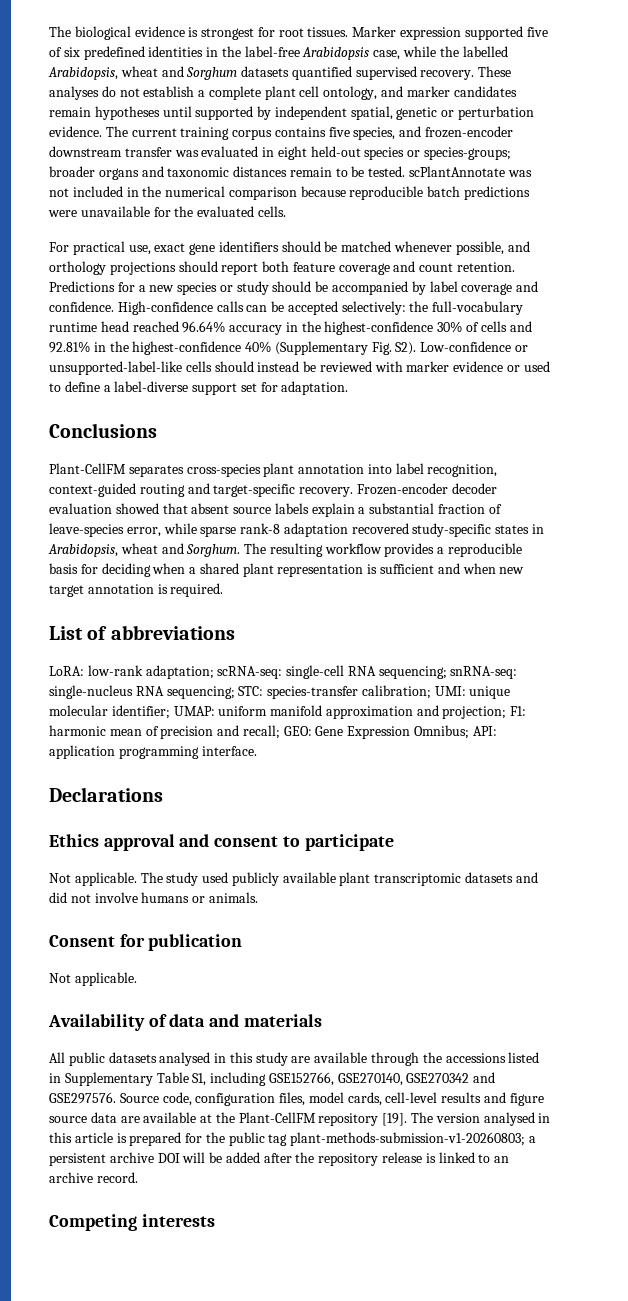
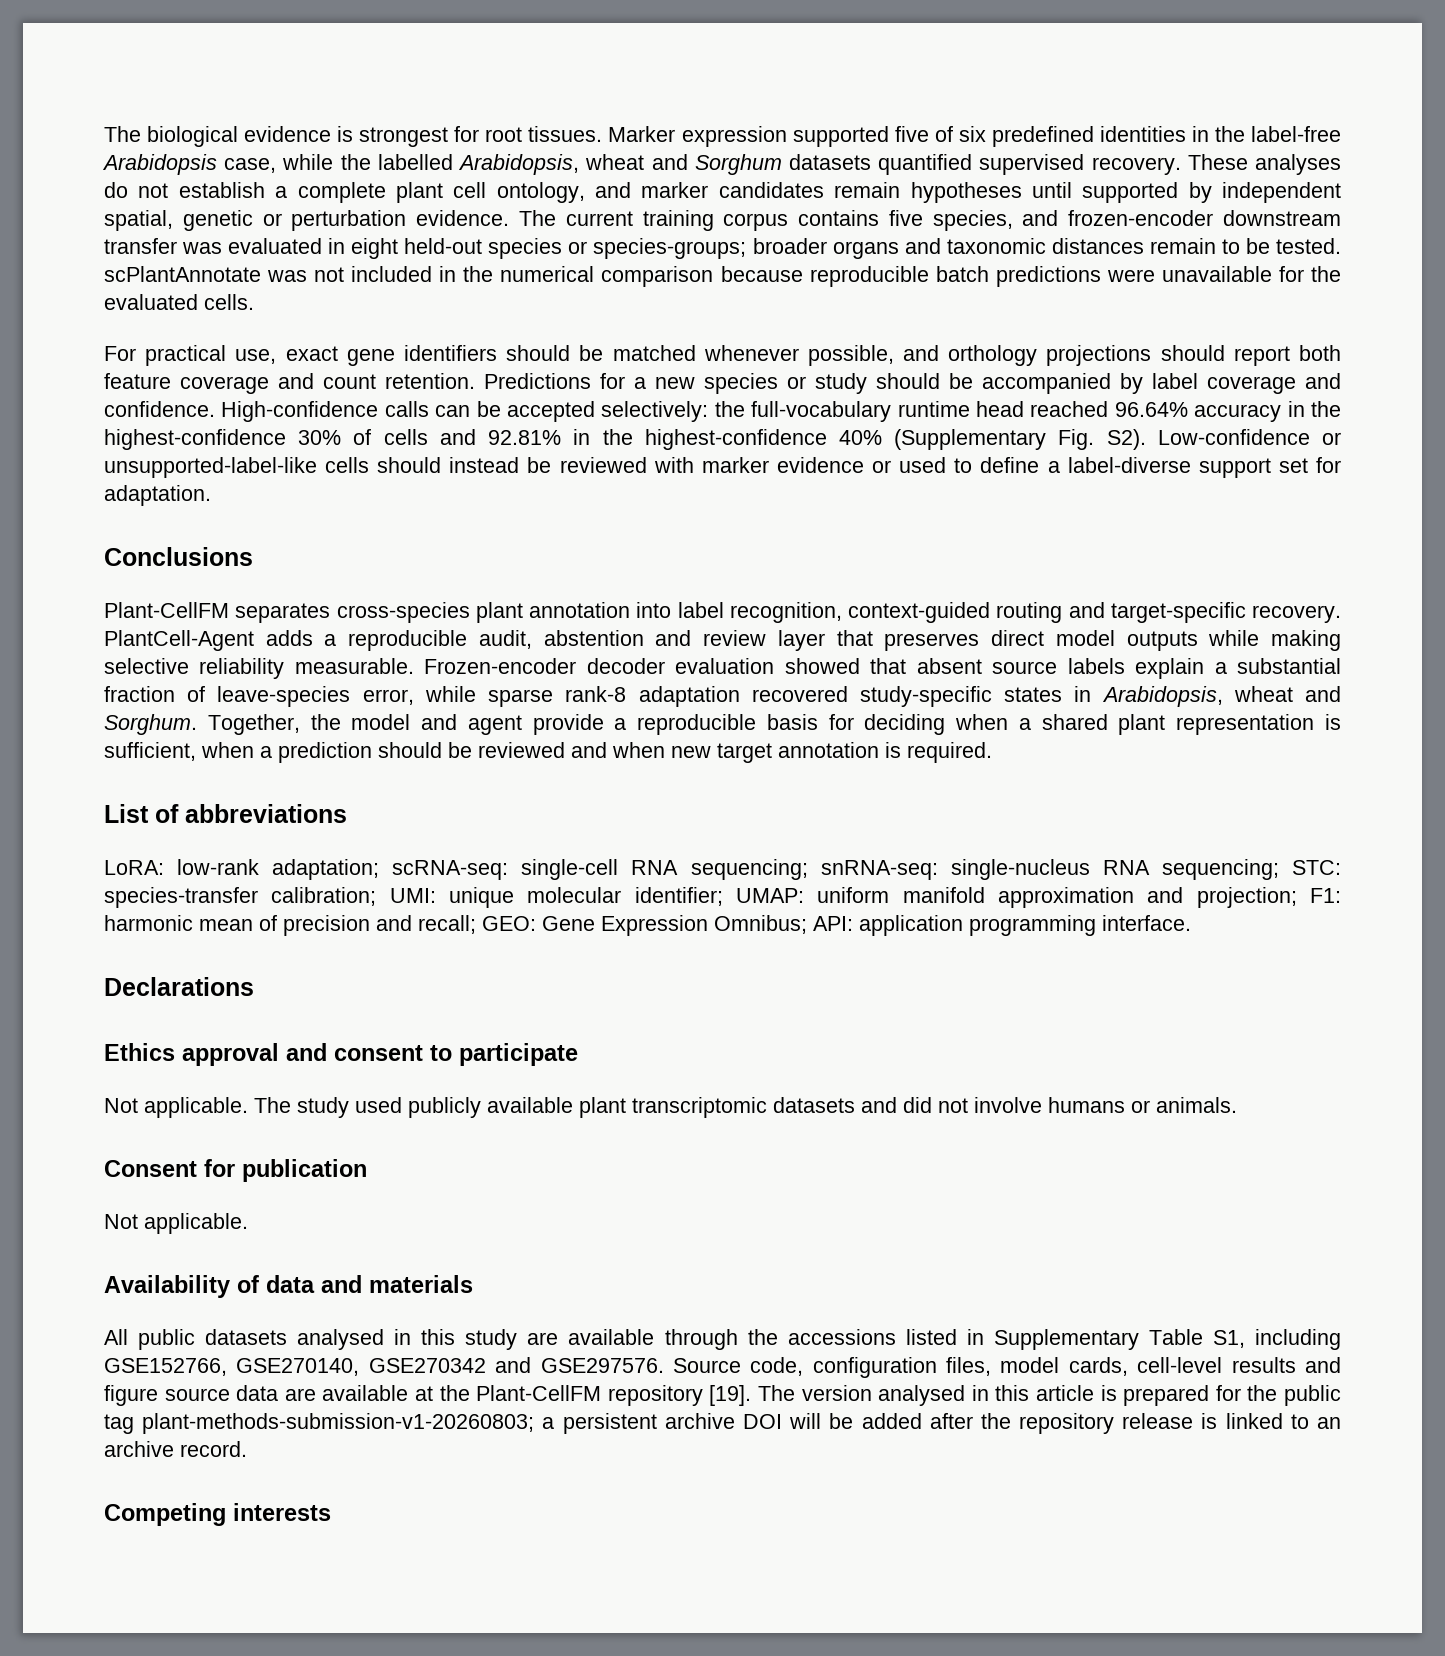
(354, 492) none -> [104,630,1342,651] [104,658,414,679] PlantCell-Agent adds a reproducible audit, abstention and review layer that preserves direct model outputs while making selective reliability measurable.
[244,543,435,557] The resulting workflow provides -> [207,714,604,735] Together, the model and agent provide
[380,564,435,574] sufficient -> [104,742,565,763] sufficient, when a prediction should be reviewed

